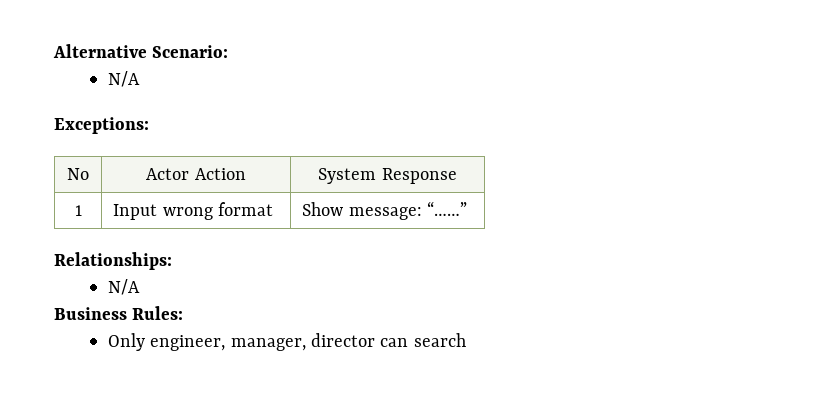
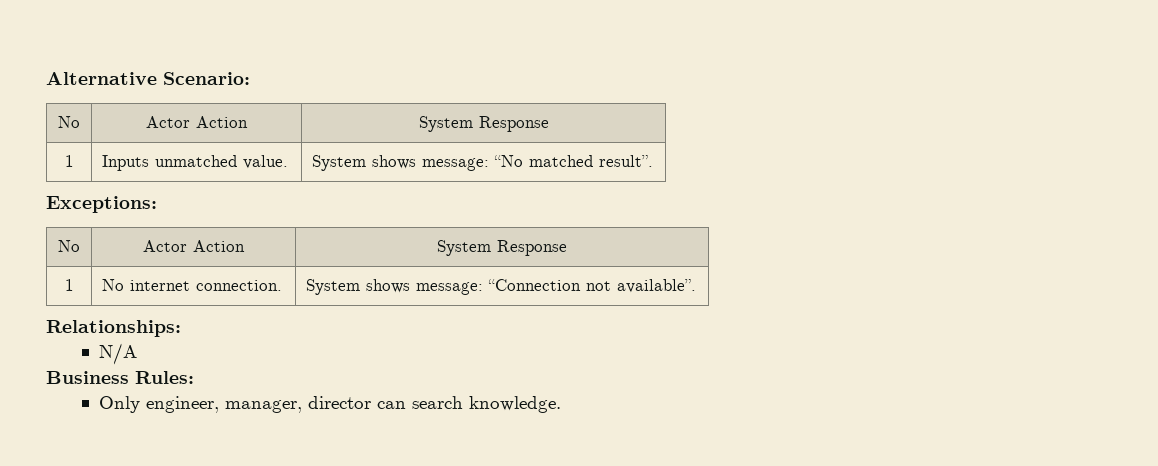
[107,71,140,87] // N/A -> [58,116,80,128] [146,116,248,128] [418,116,549,132] [64,155,74,167] [102,155,289,171] [312,155,654,171] // No | Actor Action | System Response // 1 | Inputs unmatched value. | System shows message: “No matched result”.
[113,202,274,220] [302,201,468,220] Input wrong format | Show message: “……” -> [102,279,283,291] [306,279,697,295] No internet connection. | System shows message: “Connection not available”.
(466, 340) none -> [468,396,561,413] knowledge.

